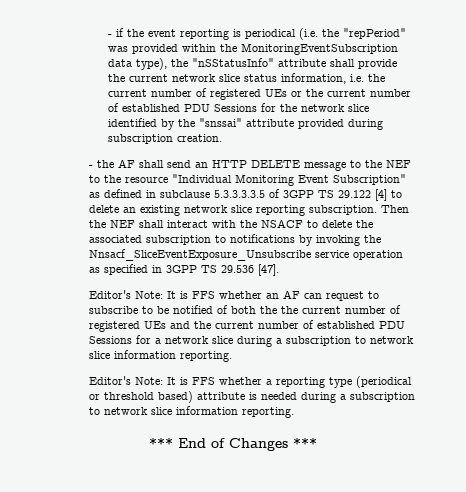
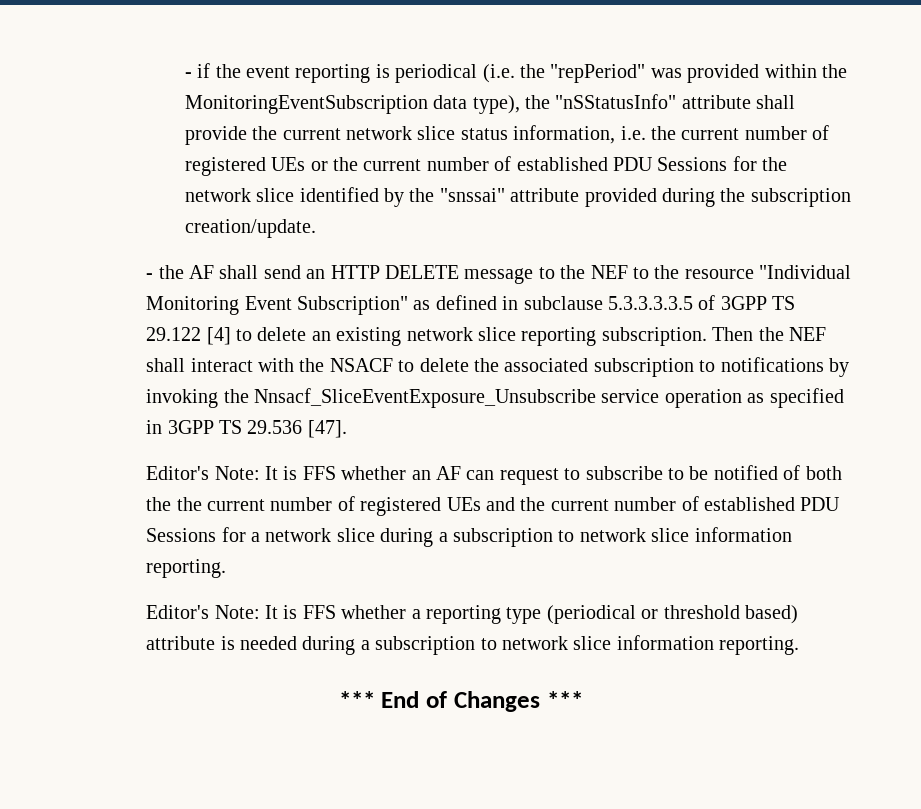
[107,134,222,144] subscription creation. -> [720,188,851,207] [184,219,316,238] the subscription creation/update.

